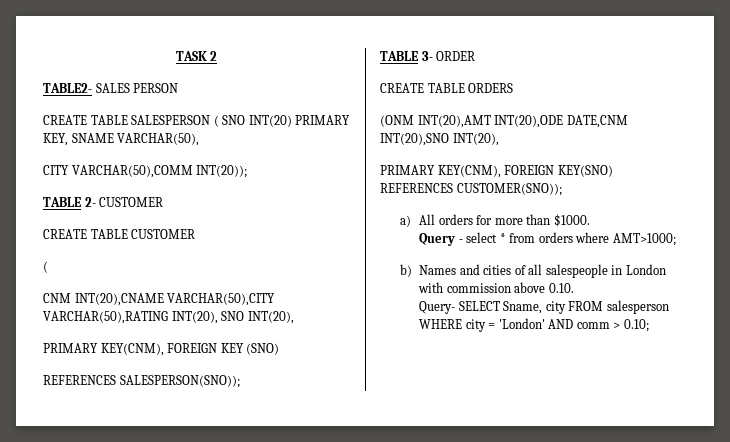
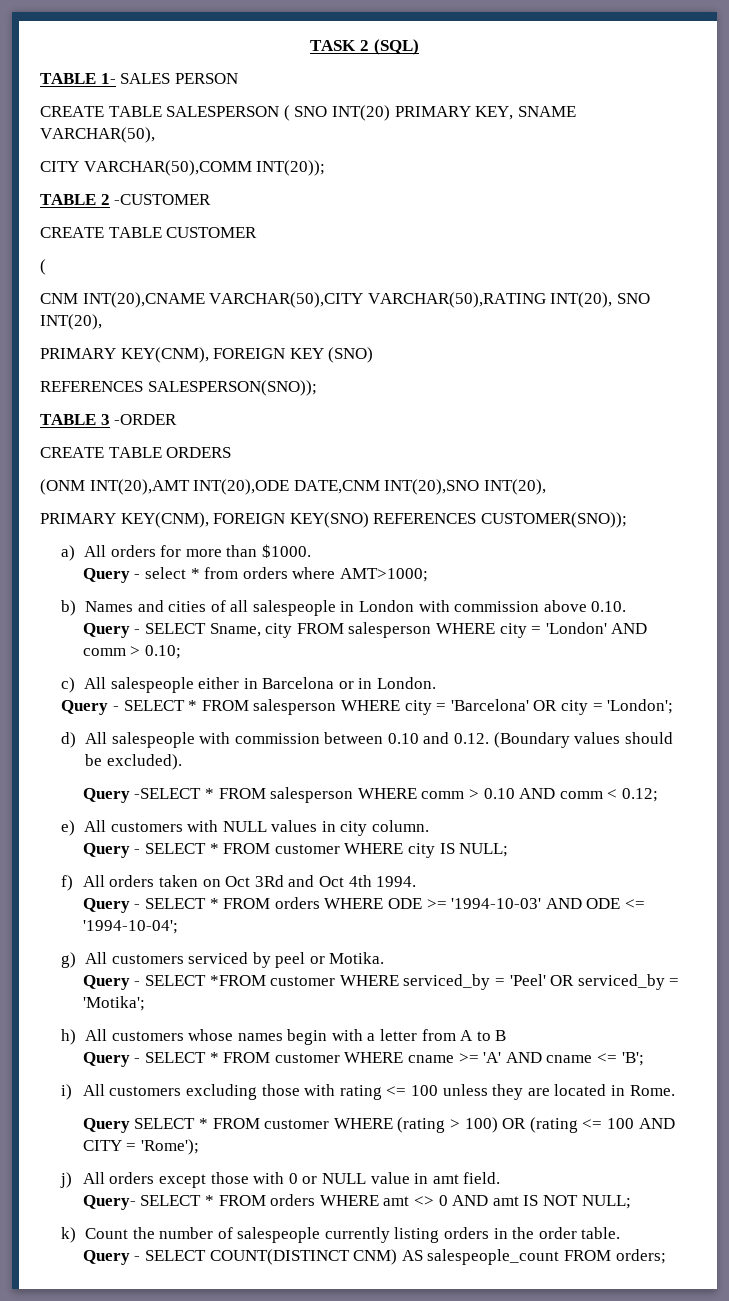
[43,83,92,93] // TABLE2- -> [373,39,419,55] [40,73,116,84] (SQL) // TABLE 1-
[84,197,164,207] 2- CUSTOMER -> [100,194,212,205] 2 -CUSTOMER
[421,51,476,61] 3- ORDER -> [100,414,178,425] 3 -ORDER
[419,301,456,314] Query- -> [82,623,141,638] Query -
(649, 325) none -> [61,677,437,693] [61,699,674,715] [61,732,673,748] [84,754,182,770] [82,787,658,803] [61,820,430,836] [82,843,509,858] [61,875,417,891] [82,897,645,913] [82,920,178,934] [61,952,385,968] [82,974,680,990] [82,996,145,1011] [61,1029,507,1045] [82,1052,644,1067] [61,1084,675,1100] [82,1117,675,1133] [82,1139,200,1155] [60,1172,501,1188] [82,1194,631,1210] [61,1227,621,1243] [82,1249,666,1265] // c) All salespeople either in Barcelona or in London. // Query - SELECT * FROM salesperson WHERE city = 'Barcelona' OR city = 'London'; // d) All salespeople with commission between 0.10 and 0.12. (Boundary values should be excluded). // Query -SELECT * FROM salesperson WHERE comm > 0.10 AND comm < 0.12; // e) All customers with NULL values in city column. // Query - SELECT * FROM customer WHERE city IS NULL; // f) All orders taken on Oct 3Rd and Oct 4th 1994. // Query - SELECT * FROM orders WHERE ODE >= '1994-10-03' AND ODE <= '1994-10-04'; // g) All customers serviced by peel or Motika. // Query - SELECT *FROM customer WHERE serviced_by = 'Peel' OR serviced_by = 'Motika'; // h) All customers whose names begin with a letter from A to B // Query - SELECT * FROM customer WHERE cname >= 'A' AND cname <= 'B'; // i) All customers excluding those with rating <= 100 unless they are located in Rome. // Query SELECT * FROM customer WHERE (rating > 100) OR (rating <= 100 AND CITY = 'Rome'); // j) All orders except those with 0 or NULL value in amt field. // Query- SELECT * FROM orders WHERE amt <> 0 AND amt IS NOT NULL; // k) Count the number of salespeople currently listing orders in the order table. // Query - SELECT COUNT(DISTINCT CNM) AS salespeople_count FROM orders;

